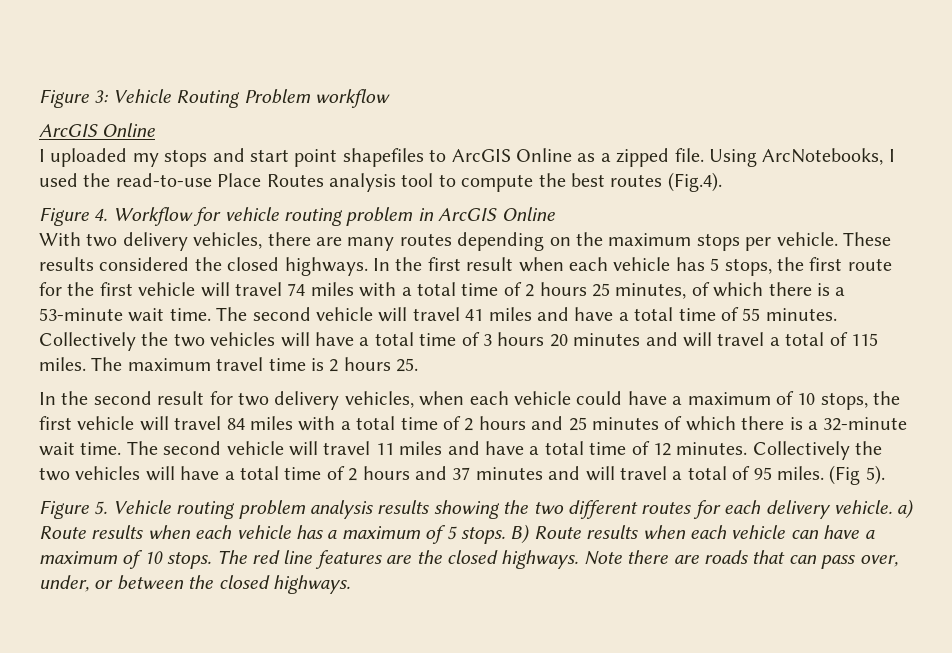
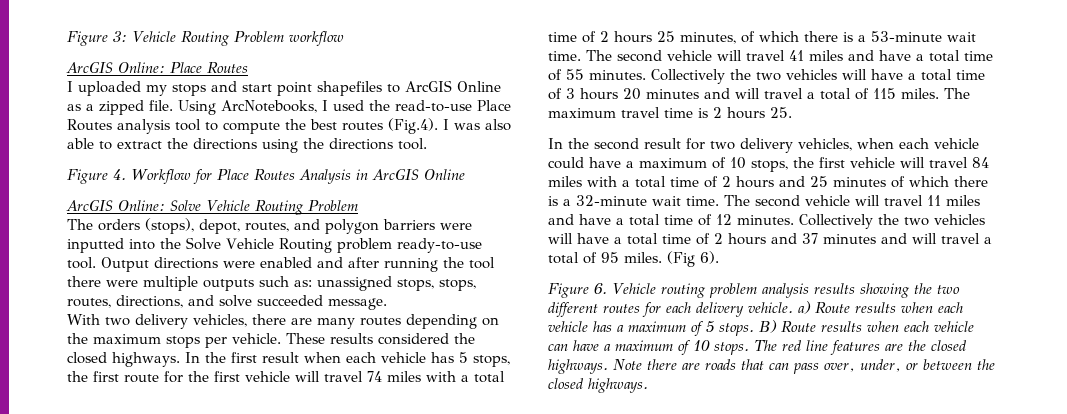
[102,123,156,137] Online -> [118,62,248,74] Online: Place Routes
(722, 182) none -> [443,119,511,131] [67,138,427,153] I was also able to extract the directions using the directions tool.
[224,207,414,226] vehicle routing problem -> [216,169,351,184] Place Routes Analysis
(555, 214) none -> [66,200,358,215] [67,218,472,234] [67,237,482,253] [67,257,495,272] [67,276,476,291] [67,295,387,310] // ArcGIS Online: Solve Vehicle Routing Problem // The orders (stops), depot, routes, and polygon barriers were inputted into the Solve Vehicle Routing problem ready-to-use tool. Output directions were enabled and after running the tool there were multiple outputs such as: unassigned stops, stops, routes, directions, and solve succeeded message.
[865,465,885,485] [39,500,108,519] 5). // Figure 5. -> [700,251,719,264] [548,283,607,298] 6). // Figure 6.

